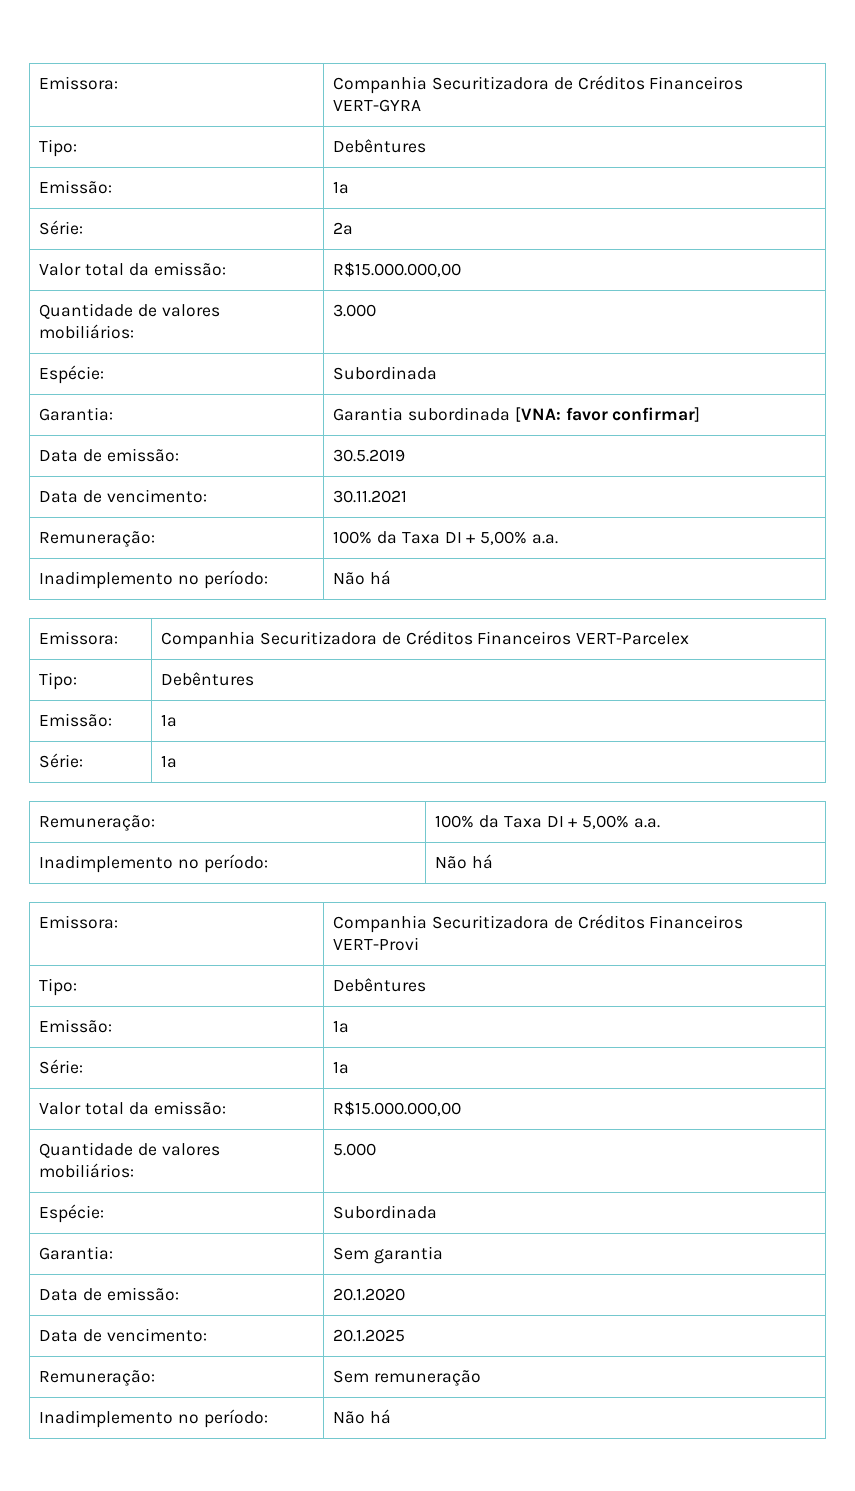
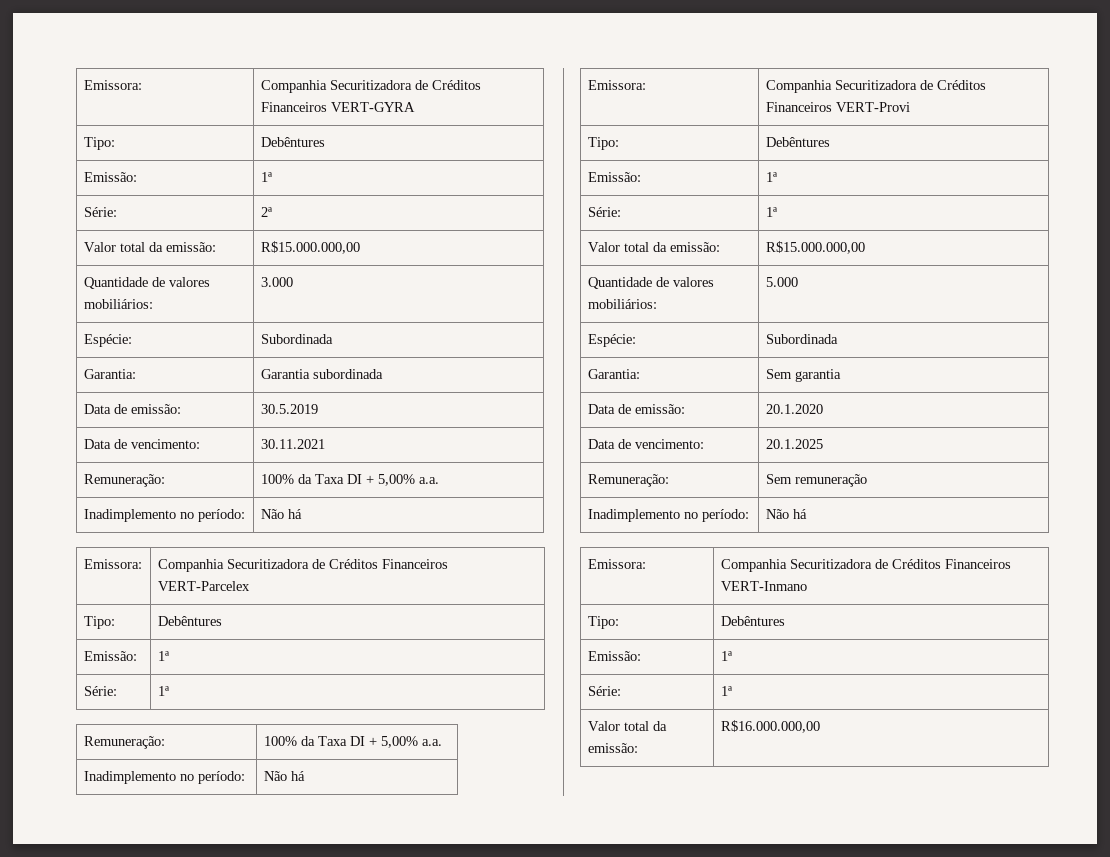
[514,407,701,422] [VNA: favor confirmar] -> (383, 374) none
(392, 1416) none -> [587,559,646,569] [720,559,1011,572] [720,581,807,591] [587,616,619,629] [720,616,785,626] [587,651,641,661] [720,651,732,661] [587,686,621,696] [720,686,732,696] [587,721,667,731] [587,743,638,753] [720,720,820,733] // Emissora: | Companhia Securitizadora de Créditos Financeiros VERT-Inmano // Tipo: | Debêntures // Emissão: | 1ª // Série: | 1ª // Valor total da emissão: | R$16.000.000,00

